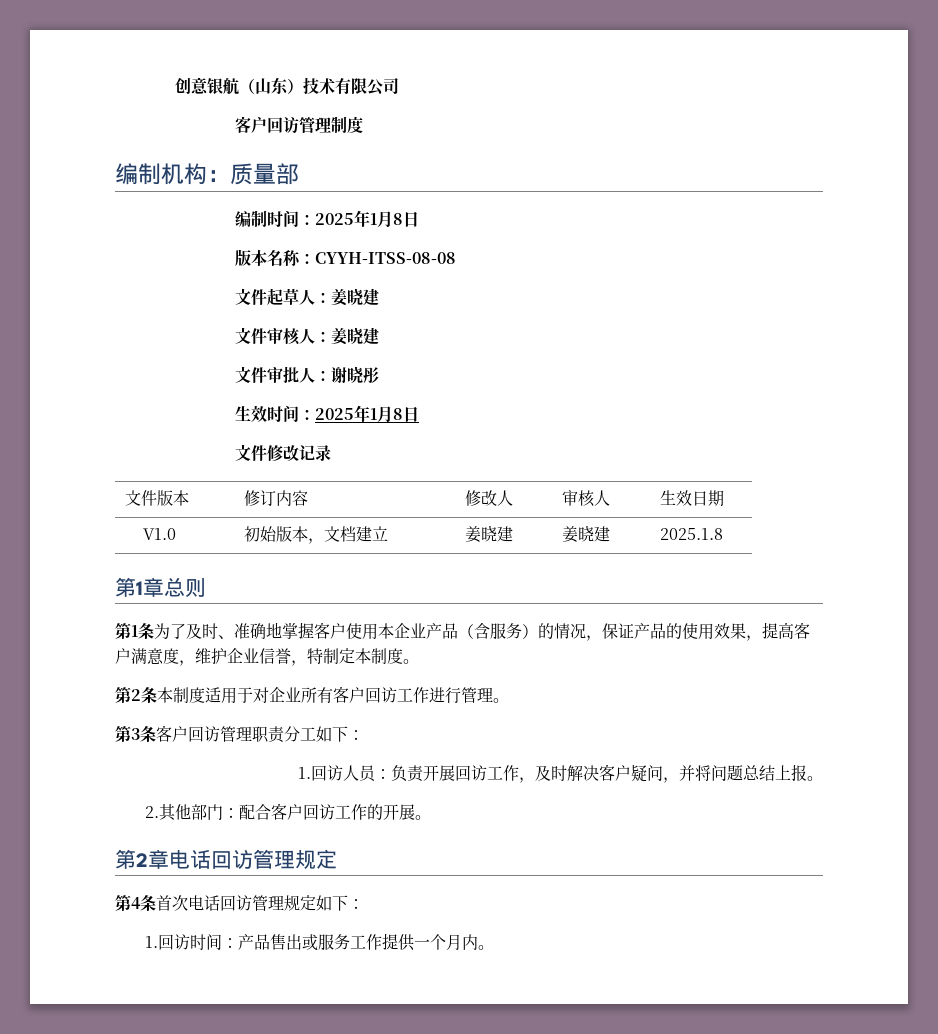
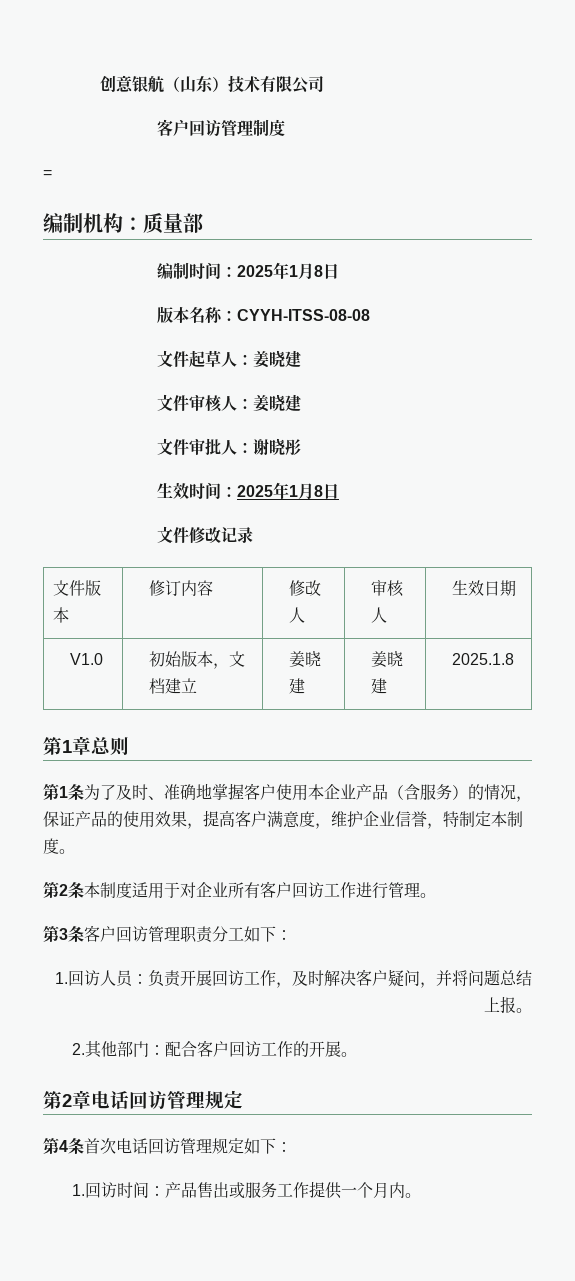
(364, 125) none -> [43,170,52,178] // =

